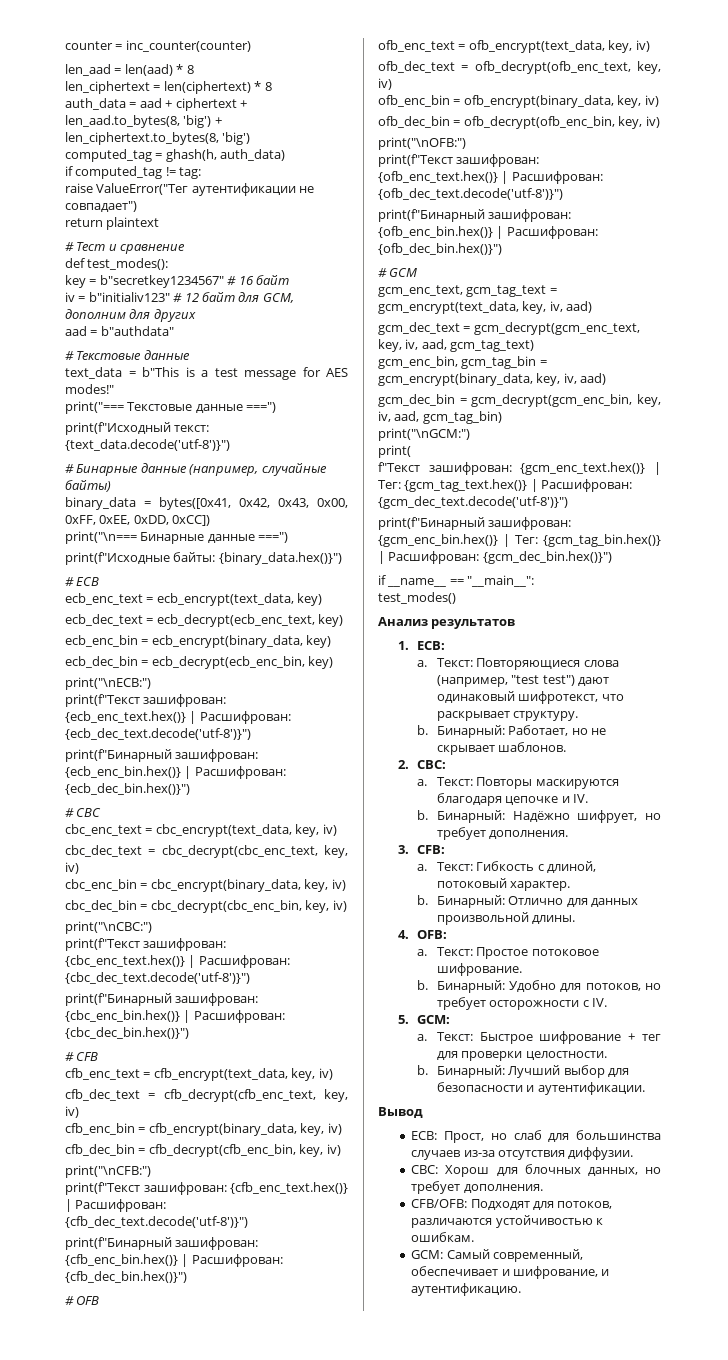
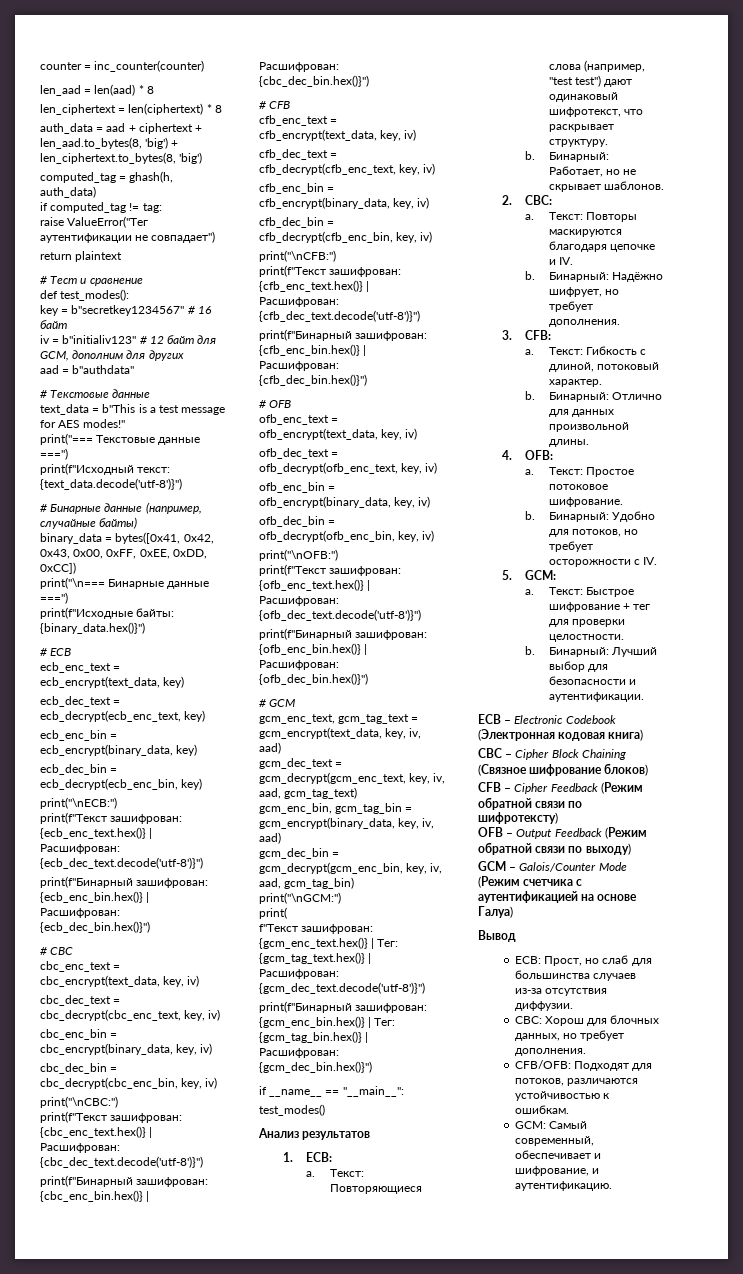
(645, 1088) none -> [478,714,616,724] [478,729,644,741] [478,748,626,760] [478,763,649,776] [478,782,643,794] [478,797,583,810] [478,812,558,824] [478,827,647,839] [478,842,631,855] [478,861,627,872] [478,876,583,888] [478,891,638,903] [478,906,513,918] // ECB – Electronic Codebook (Электронная кодовая книга) // CBC – Cipher Block Chaining (Связное шифрование блоков) // CFB – Cipher Feedback (Режим обратной связи по шифротексту) // OFB – Output Feedback (Режим обратной связи по выходу) // GCM – Galois/Counter Mode (Режим счетчика с аутентификацией на основе Галуа)

